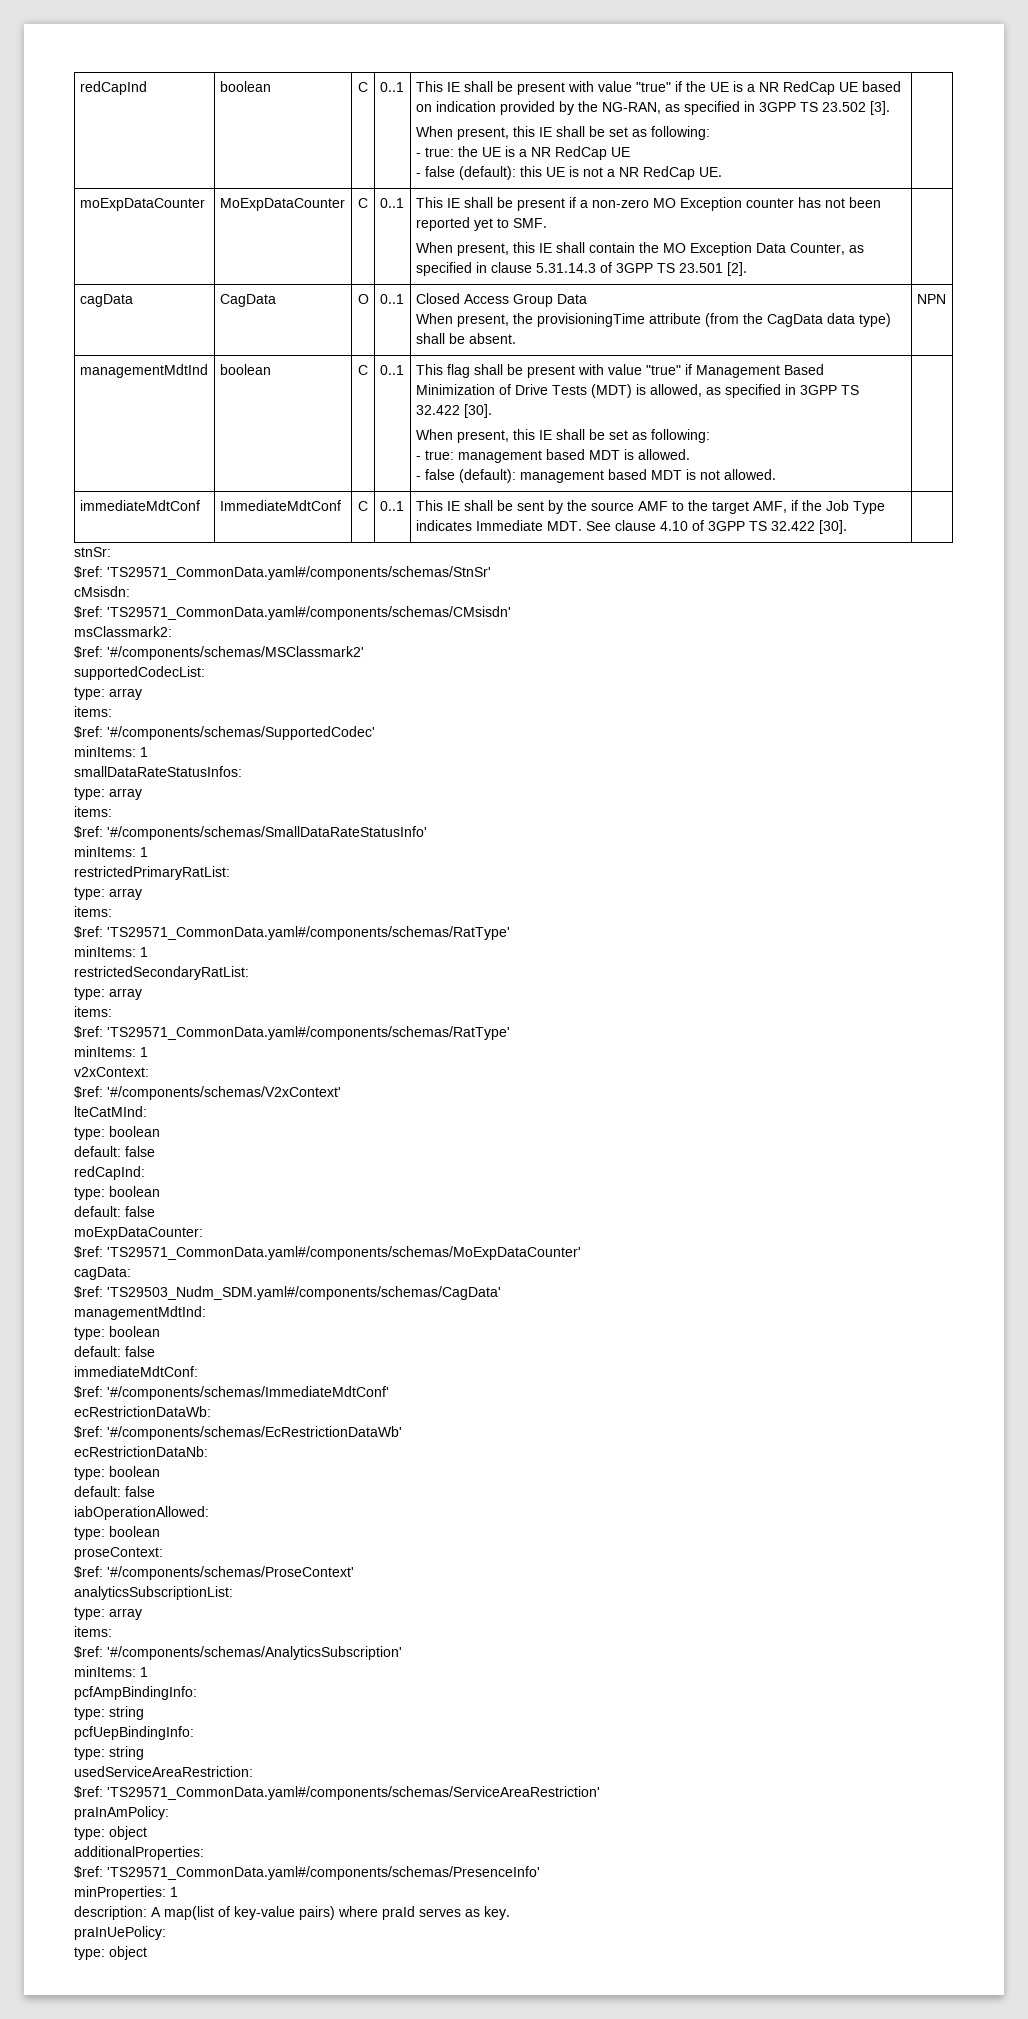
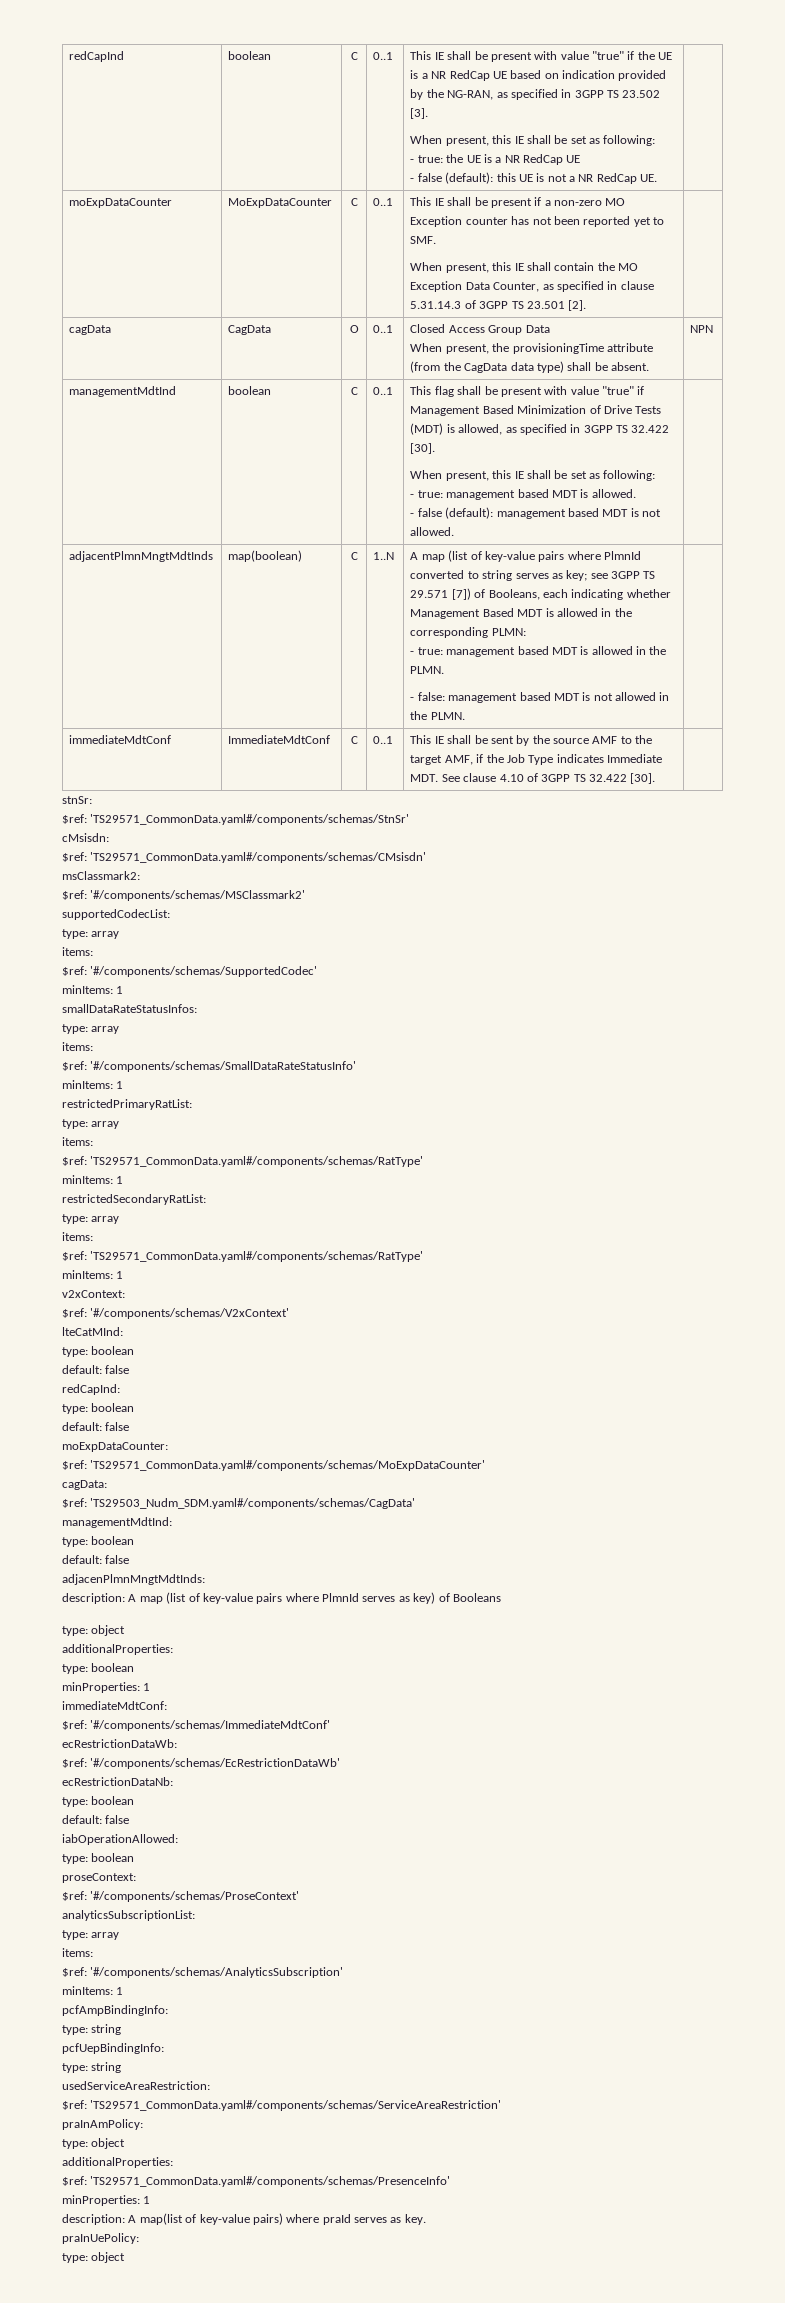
(776, 474) none -> [69,551,214,562] [228,550,303,562] [350,552,358,560] [373,552,395,560] [410,550,642,562] [410,570,656,581] [410,588,671,600] [410,608,632,619] [410,627,526,638] [410,646,667,657] [410,666,445,674] [410,692,670,703] [410,711,465,720] // adjacentPlmnMngtMdtInds | map(boolean) | C | 1..N | A map (list of key-value pairs where PlmnId converted to string serves as key; see 3GPP TS 29.571 [7]) of Booleans, each indicating whether Management Based MDT is allowed in the corresponding PLMN: // - true: management based MDT is allowed in the PLMN. // - false: management based MDT is not allowed in the PLMN. |
(155, 1351) none -> [62,1574,205,1585] [62,1592,501,1604] [62,1625,126,1636] [62,1644,173,1655] [62,1663,135,1674] [62,1682,151,1693] // adjacenPlmnMngtMdtInds: // description: A map (list of key-value pairs where PlmnId serves as key) of Booleans // type: object // additionalProperties: // type: boolean // minProperties: 1

